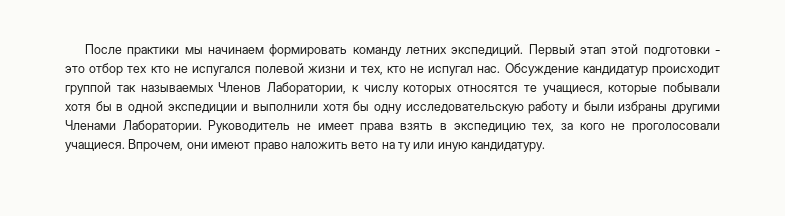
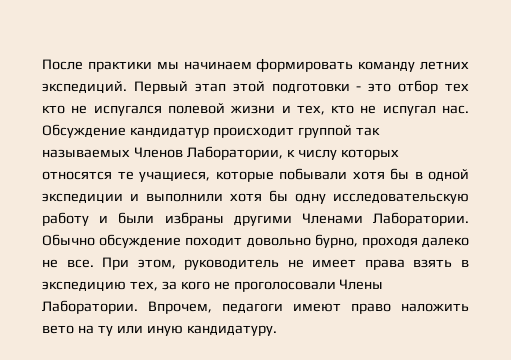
[208,120,291,133] Руководитель -> [42,234,470,248] [42,257,280,270] Обычно обсуждение походит довольно бурно, проходя далеко не все. При этом, руководитель
[65,139,208,152] учащиеся. Впрочем, они -> [339,279,384,290] [42,300,283,314] Члены Лаборатории. Впрочем, педагоги

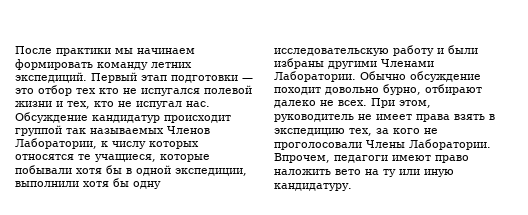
[232,81,362,93] этой подготовки - -> [171,75,253,83] подготовки —
[42,193,139,203] экспедиции и -> [175,168,247,176] экспедиции,
[361,237,418,248] проходя -> [425,84,482,95] отбирают
[66,259,94,268] все. -> [338,100,367,106] всех.

